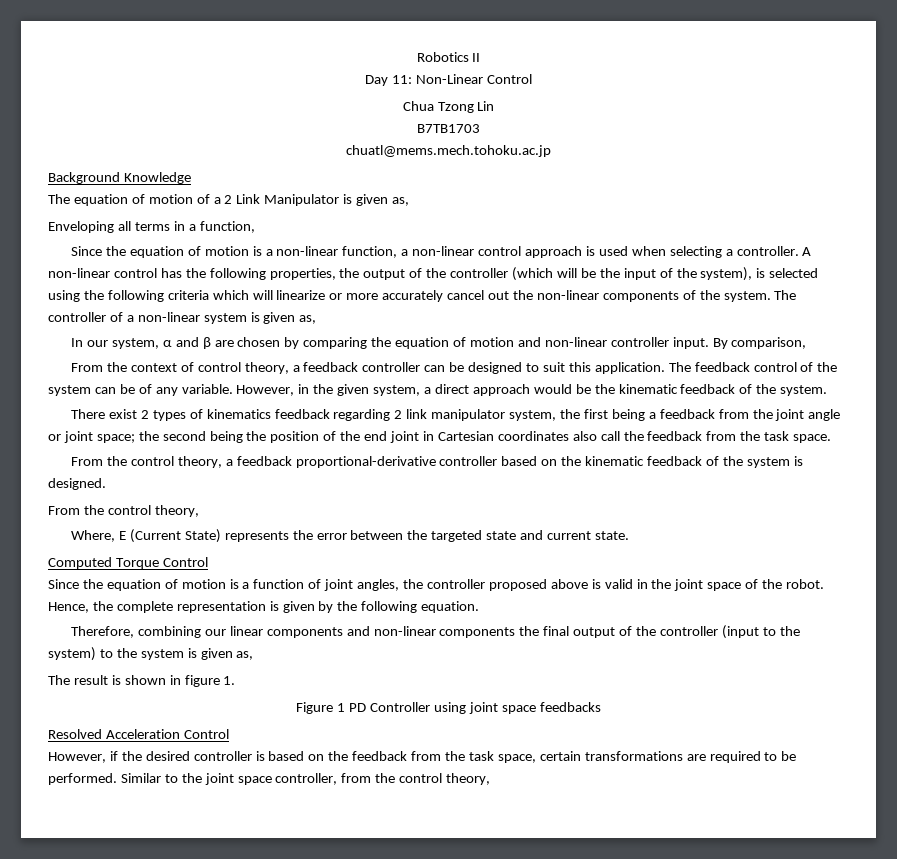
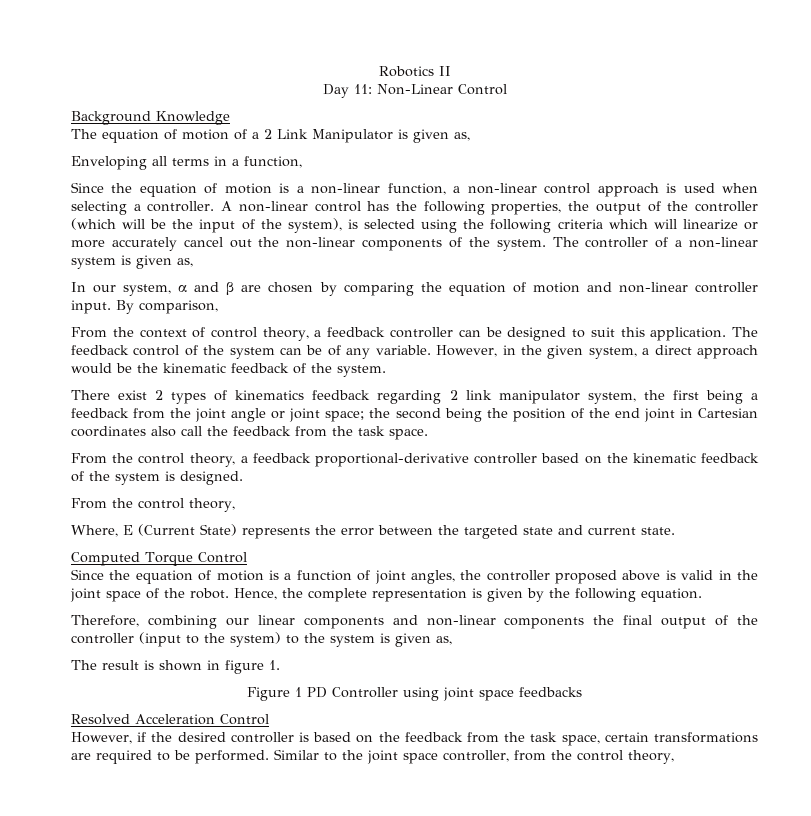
[402,101,495,113] [417,124,480,133] [346,145,551,157] // Chua Tzong Lin // B7TB1703 // chuatl@mems.mech.tohoku.ac.jp -> (507, 89) none

